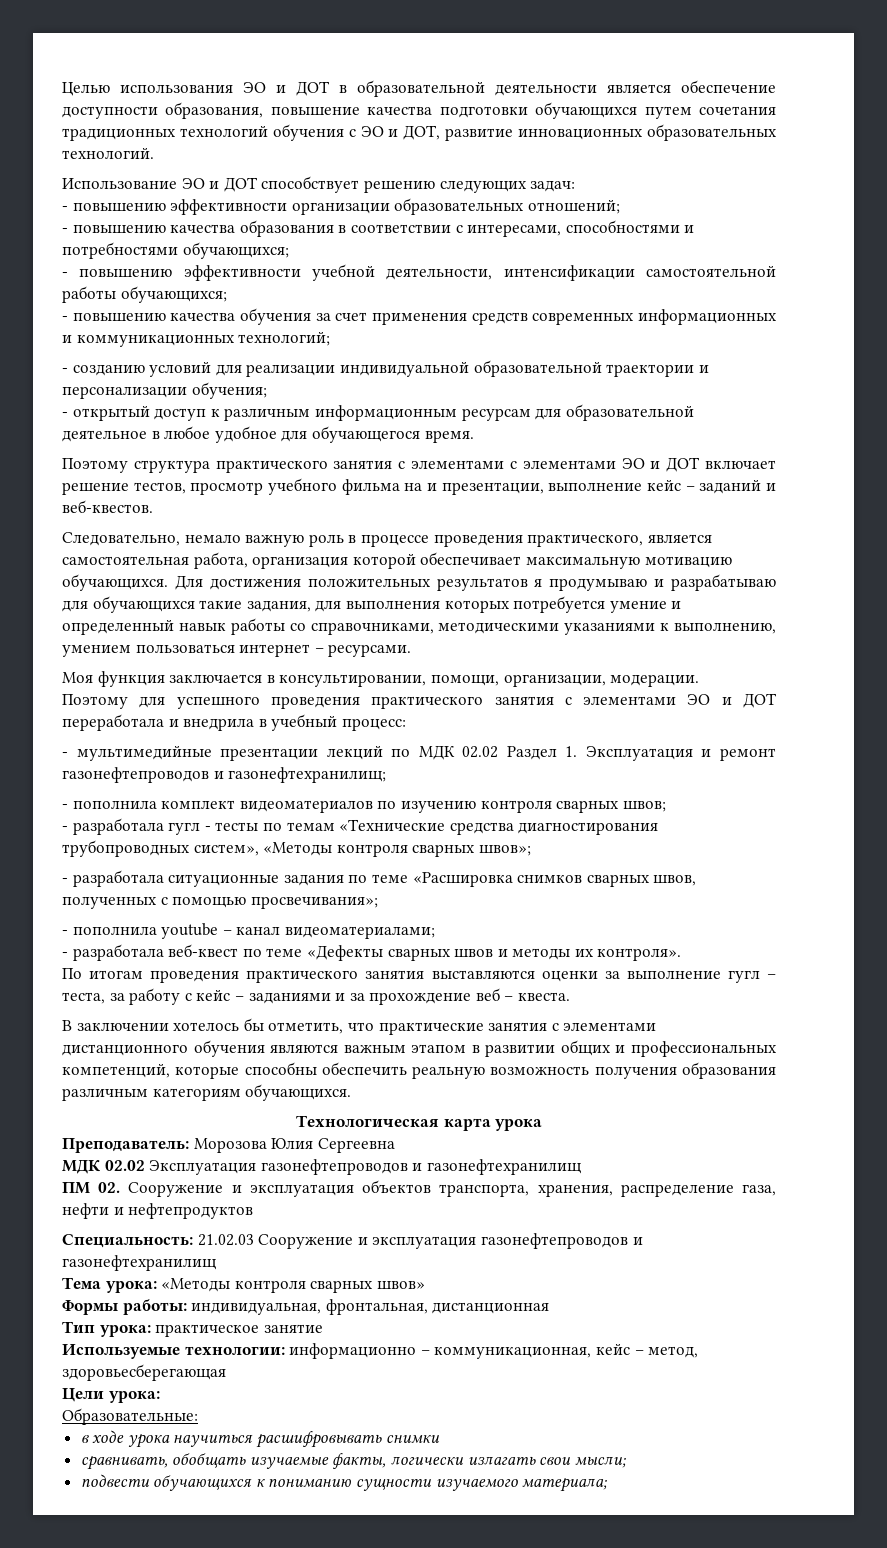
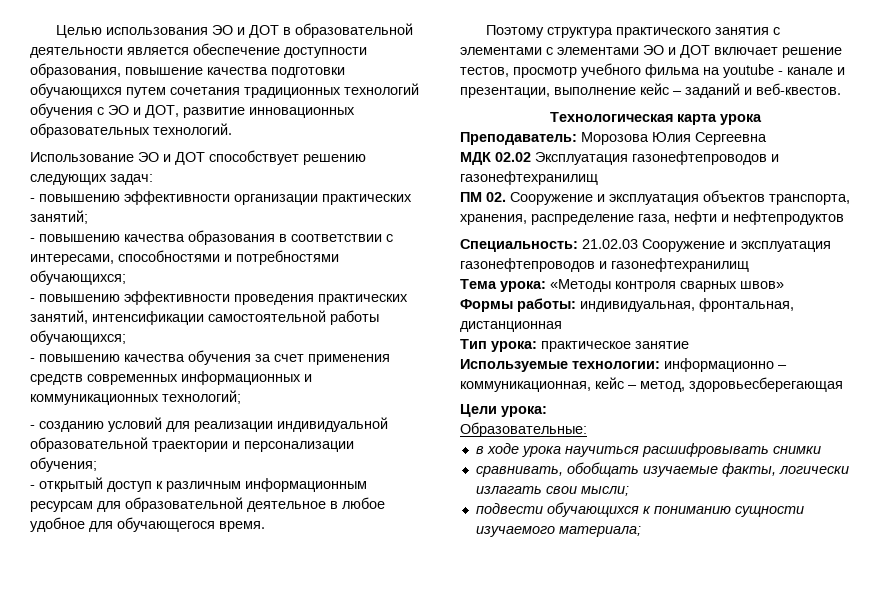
[394,198,620,215] образовательных отношений; -> [322,194,412,205] [30,210,88,224] практических занятий;
[312,264,493,281] учебной деятельности, -> [234,294,408,305] [30,310,88,324] проведения практических занятий,
(423, 487) none -> [723,64,833,78] youtube - канале
[62,532,712,547] [62,552,732,569] [62,574,776,591] [62,596,682,613] [62,618,776,635] [62,644,412,657] [62,671,700,687] [62,693,777,709] [62,714,406,731] [62,745,776,761] [62,767,387,783] [62,800,666,813] [62,818,659,835] [62,840,531,857] [62,870,697,887] [62,896,378,909] [62,923,435,939] [62,944,682,961] [62,968,777,983] [62,988,571,1005] [62,1018,657,1035] [62,1040,777,1057] [62,1062,776,1079] [62,1084,352,1101] // Следовательно, немало важную роль в процессе проведения практического, является самостоятельная работа, организация которой обеспечивает максимальную мотивацию обучающихся. Для достижения положительных результатов я продумываю и разрабатываю для обучающихся такие задания, для выполнения которых потребуется умение и определенный навык работы со справочниками, методическими указаниями к выполнению, умением пользоваться интернет – ресурсами. // Моя функция заключается в консультировании, помощи, организации, модерации. // Поэтому для успешного проведения практического занятия с элементами ЭО и ДОТ переработала и внедрила в учебный процесс: // - мультимедийные презентации лекций по МДК 02.02 Раздел 1. Эксплуатация и ремонт газонефтепроводов и газонефтехранилищ; // - пополнила комплект видеоматериалов по изучению контроля сварных швов; // - разработала гугл - тесты по темам «Технические средства диагностирования трубопроводных систем», «Методы контроля сварных швов»; // - разработала ситуационные задания по теме «Расшировка снимков сварных швов, полученных с помощью просвечивания»; // - пополнила youtube – канал видеоматериалами; // - разработала веб-квест по теме «Дефекты сварных швов и методы их контроля». // По итогам проведения практического занятия выставляются оценки за выполнение гугл – теста, за работу с кейс – заданиями и за прохождение веб – квеста. // В заключении хотелось бы отметить, что практические занятия с элементами дистанционного обучения являются важным этапом в развитии общих и профессиональных компетенций, которые способны обеспечить реальную возможность получения образования различным категориям обучающихся. -> (841, 89) none

